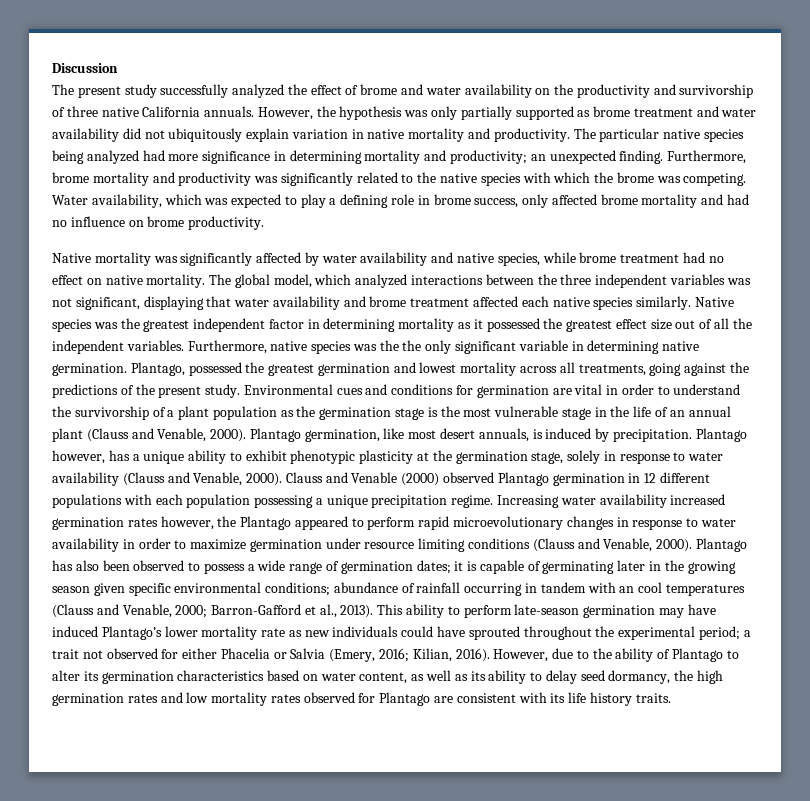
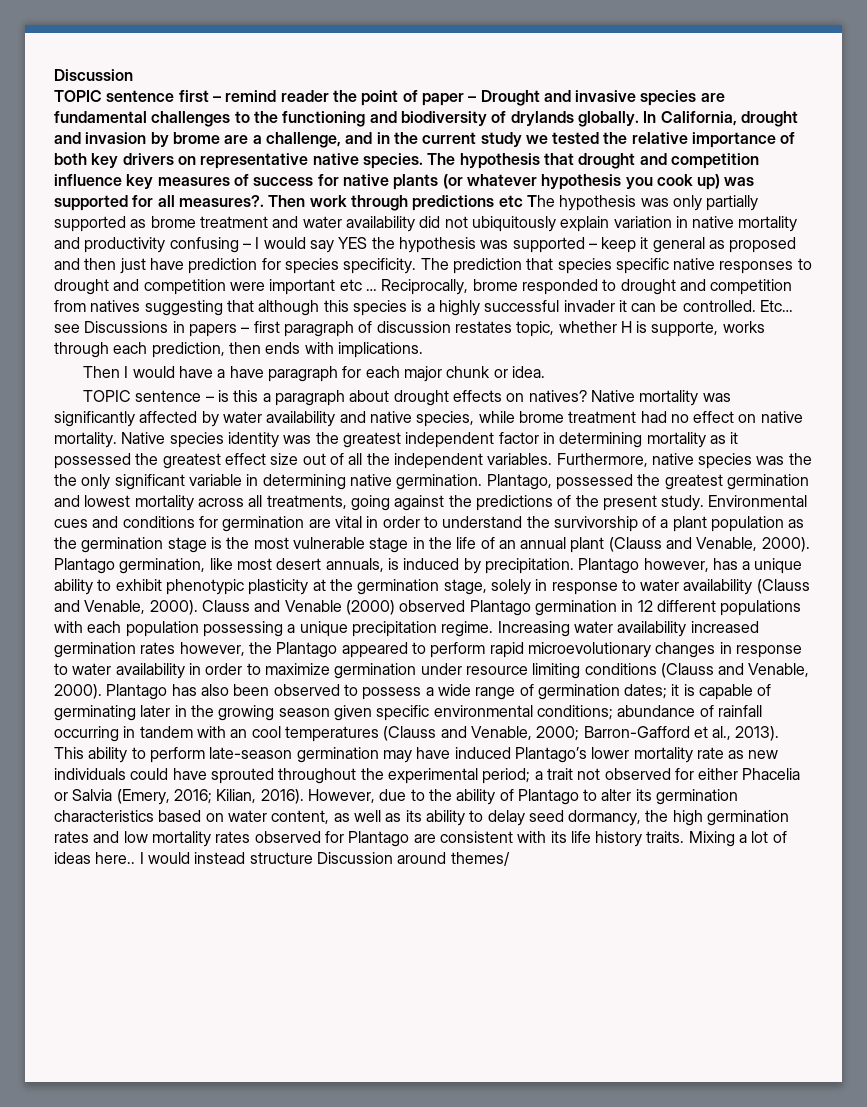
[52,84,754,98] [52,106,336,120] The present study successfully analyzed the effect of brome and water availability on the productivity and survivorship of three native California annuals. However, the -> [54,90,725,106] [54,111,798,127] [54,132,796,148] [54,153,759,169] [54,174,755,190] [54,195,555,211] TOPIC sentence first – remind reader the point of paper – Drought and invasive species are fundamental challenges to the functioning and biodiversity of drylands globally. In California, drought and invasion by brome are a challenge, and in the current study we tested the relative importance of both key drivers on representative native species. The hypothesis that drought and competition influence key measures of success for native plants (or whatever hypothesis you cook up) was supported for all measures?. Then work through predictions etc The
[493,128,744,142] [52,150,747,164] [52,172,747,186] [52,194,750,208] [52,216,265,230] productivity. The particular native species being analyzed had more significance in determining mortality and productivity; an unexpected finding. Furthermore, brome mortality and productivity was significantly related to the native species with which the brome was competing. Water availability, which was expected to play a defining role in brome success, only affected brome mortality and had no influence on brome productivity. // -> [84,237,797,253] [54,258,812,274] [54,279,793,295] [54,300,794,316] [54,321,765,337] [54,342,423,358] [83,366,545,382] [83,390,587,406] productivity confusing – I would say YES the hypothesis was supported – keep it general as proposed and then just have prediction for species specificity. The prediction that species specific native responses to drought and competition were important etc … Reciprocally, brome responded to drought and competition from natives suggesting that although this species is a highly successful invader it can be controlled. Etc… see Discussions in papers – first paragraph of discussion restates topic, whether H is supporte, works through each prediction, then ends with implications. // Then I would have a have paragraph for each major chunk or idea. // TOPIC sentence – is this a paragraph about drought effects on natives?
[209,274,751,288] [52,296,692,310] The global model, which analyzed interactions between the three independent variables was not significant, displaying that water availability and brome treatment affected each native species similarly. -> (117, 440) none
(92, 325) none -> [227,432,279,448] identity
(671, 698) none -> [688,831,787,847] [54,852,510,866] Mixing a lot of ideas here.. I would instead structure Discussion around themes/

